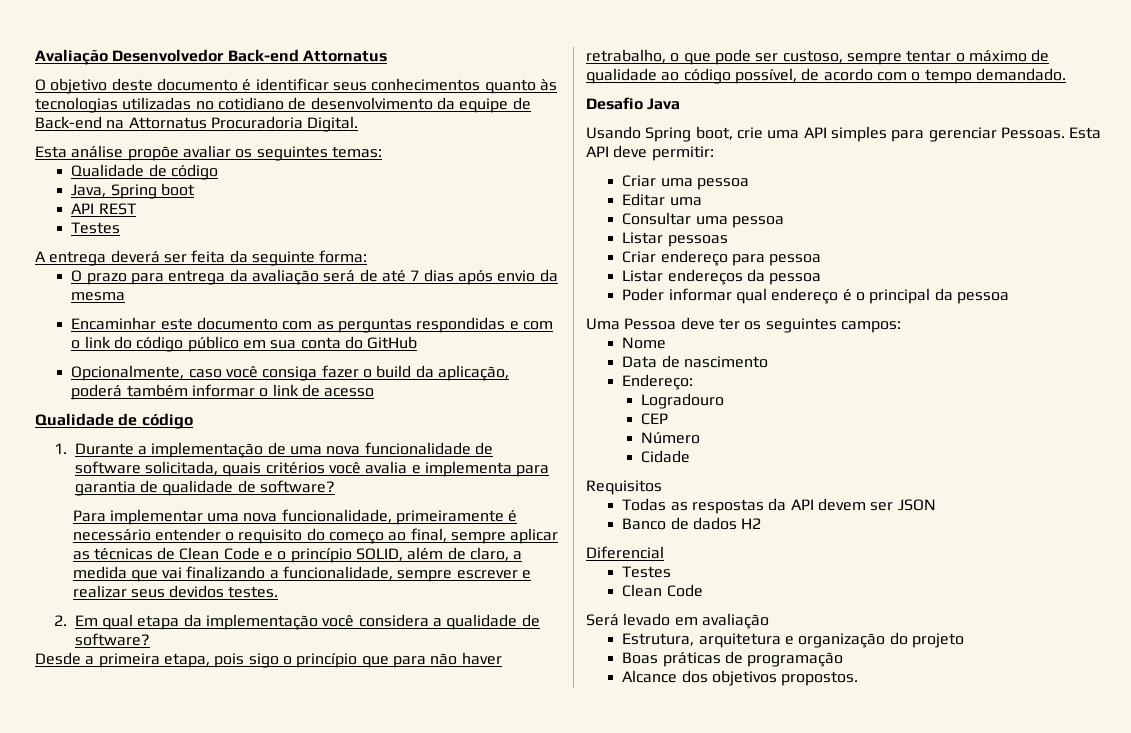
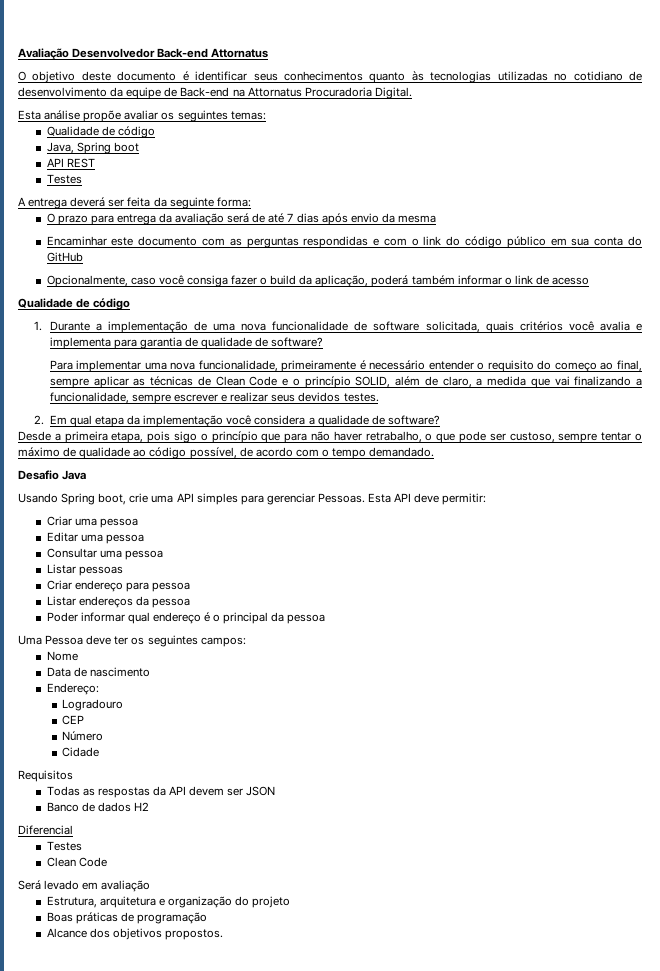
(702, 201) none -> [105,534,144,544] pessoa

